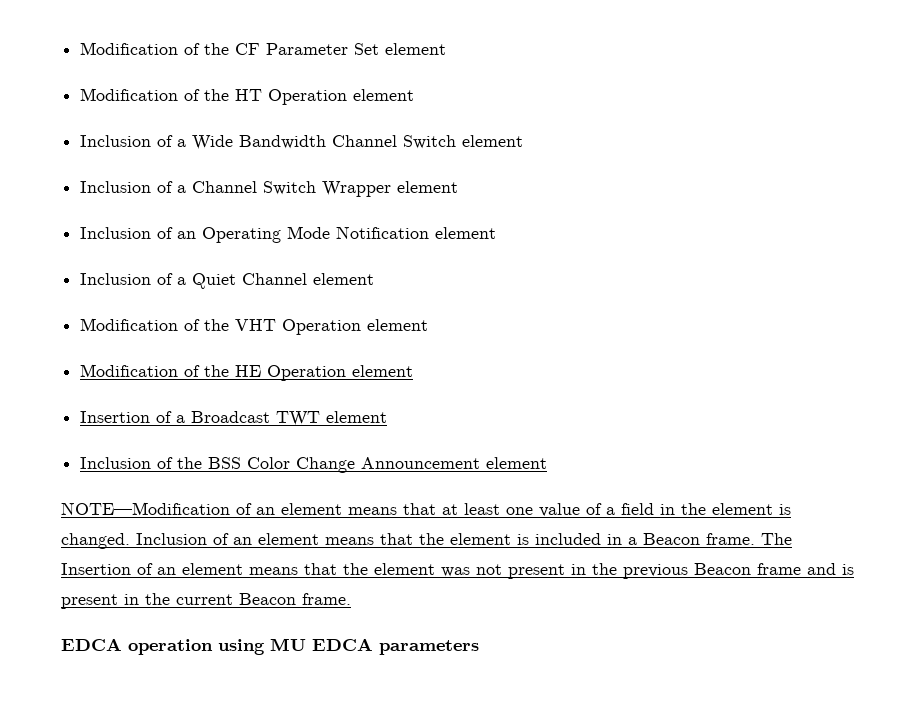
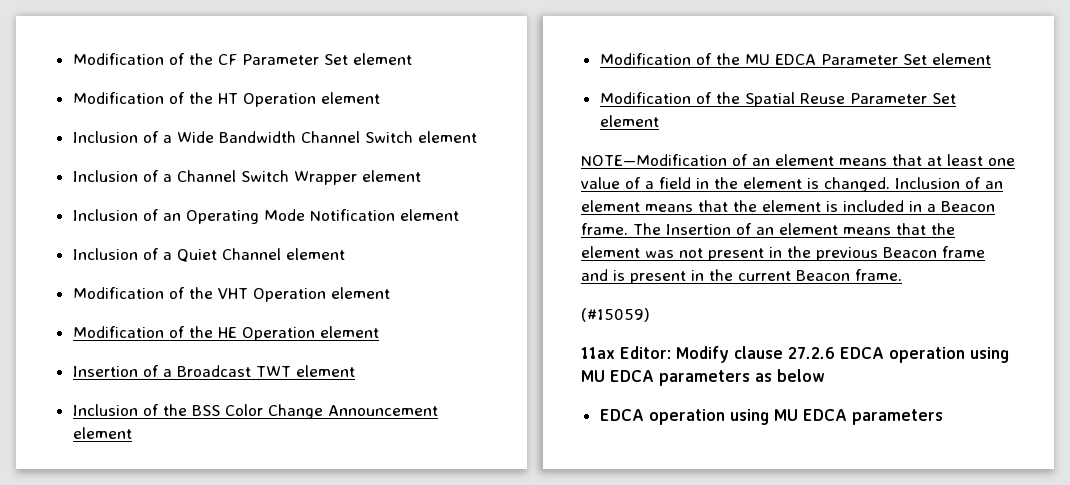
(548, 463) none -> [599,53,991,65] [599,92,956,107] [599,115,659,127] // Modification of the MU EDCA Parameter Set element // Modification of the Spatial Reuse Parameter Set element
[61,638,479,655] EDCA operation using MU EDCA parameters -> [581,308,650,322] [581,346,1009,363] [581,369,825,386] [599,409,943,425] (#15059) // 11ax Editor: Modify clause 27.2.6 EDCA operation using MU EDCA parameters as below // EDCA operation using MU EDCA parameters

